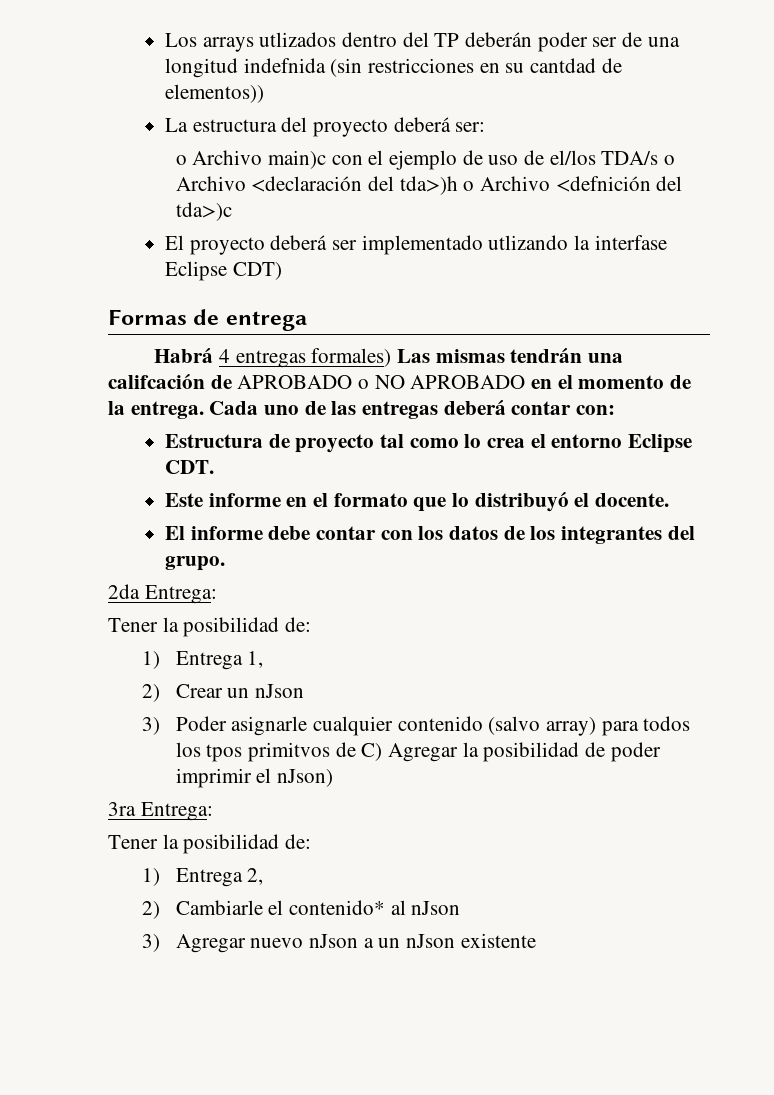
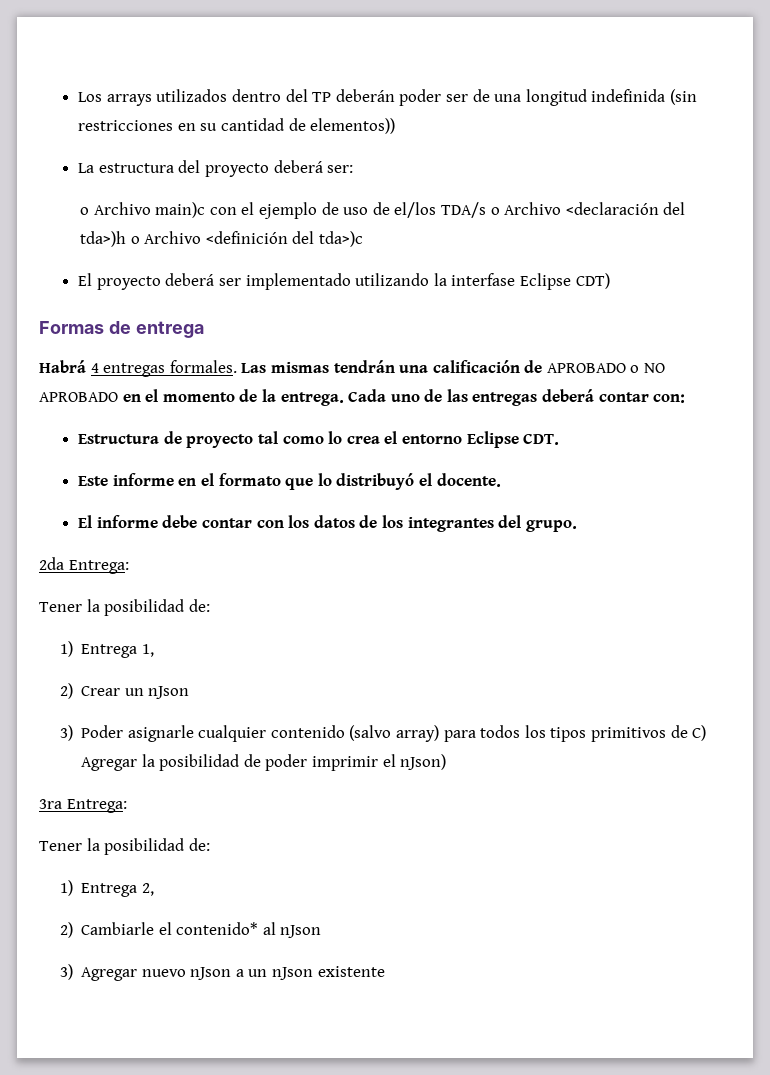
[259,32,337,47] utlizados -> [156,89,228,102] utilizados
[243,58,326,73] indefnida -> [591,89,666,102] indefinida
[529,58,596,73] cantdad -> [220,118,284,131] cantidad
[555,176,651,192] <defnición -> [205,231,288,244] <definición
[488,235,569,250] utlizando -> [355,273,430,286] utilizando
[311,348,392,367] formales) -> [169,360,237,373] formales.
[108,373,205,389] califcación -> [432,360,520,373] calificación
[206,742,331,762] tpos primitvos -> [550,727,666,742] tipos primitivos

